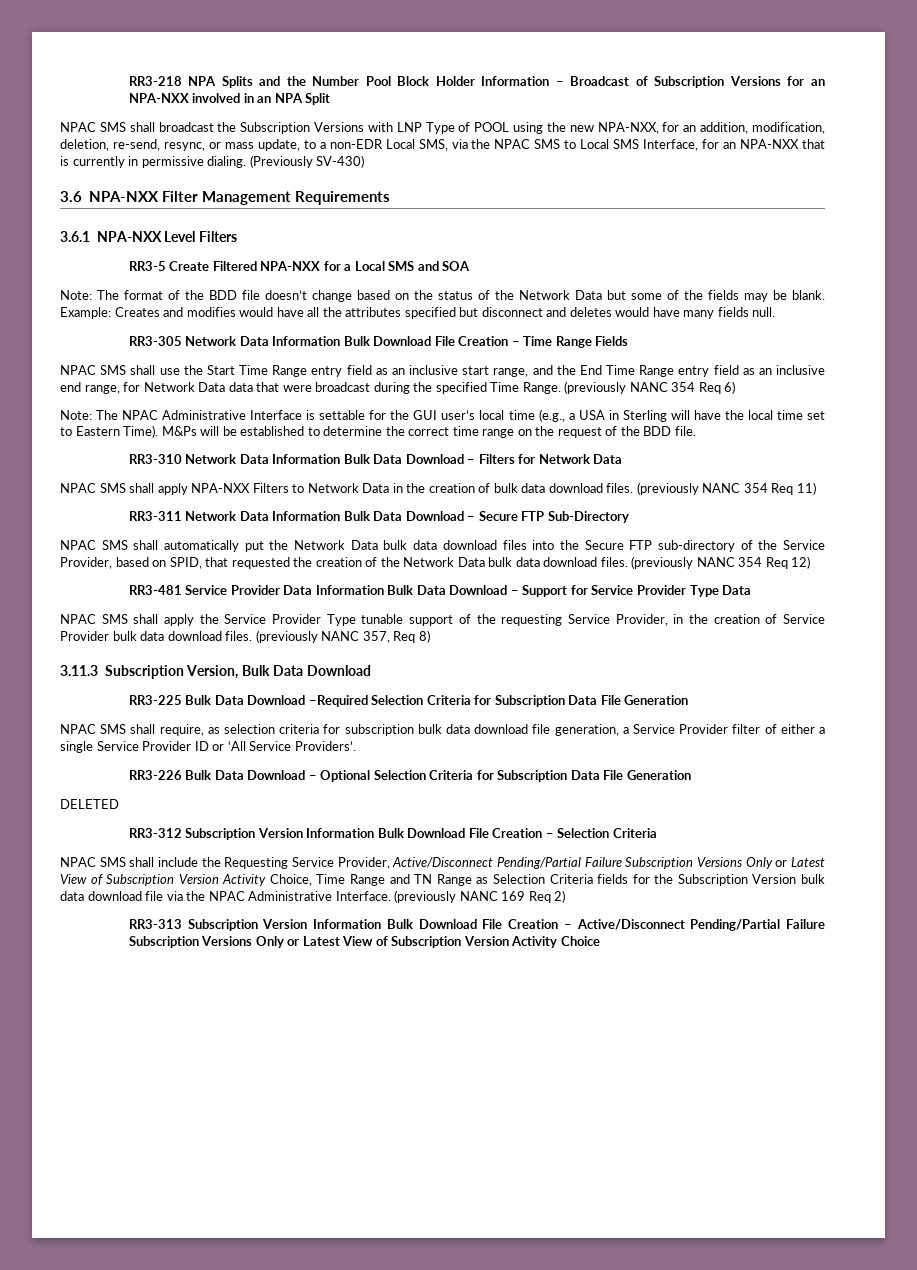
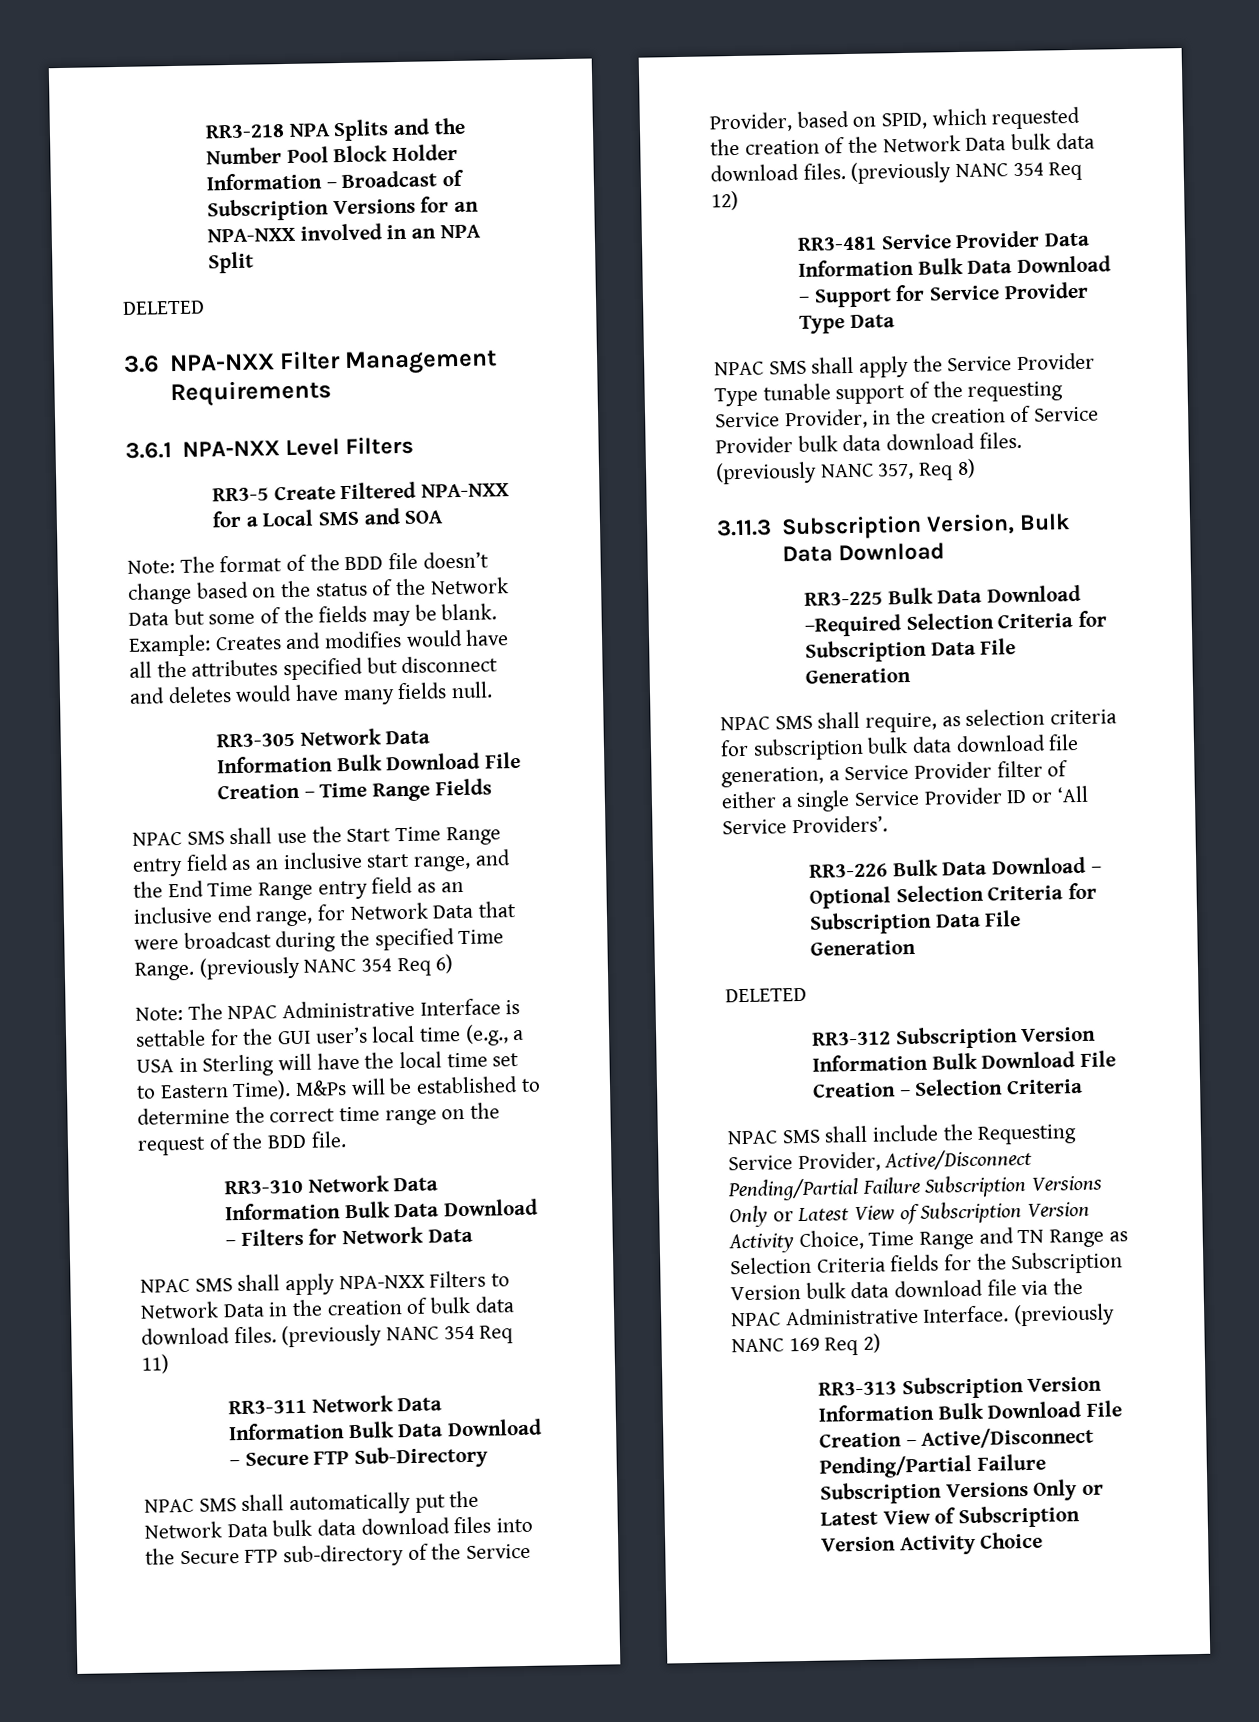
[60,122,826,134] [60,139,826,151] [60,155,365,168] NPAC SMS shall broadcast the Subscription Versions with LNP Type of POOL using the new NPA-NXX, for an addition, modification, deletion, re-send, resync, or mass update, to a non-EDR Local SMS, via the NPAC SMS to Local SMS Interface, for an NPA-NXX that is currently in permissive dialing. (Previously SV-430) -> [122,300,205,315] DELETED
[228,382,253,392] data -> (474, 911) none
[205,557,229,567] that -> [931,108,987,126] which

